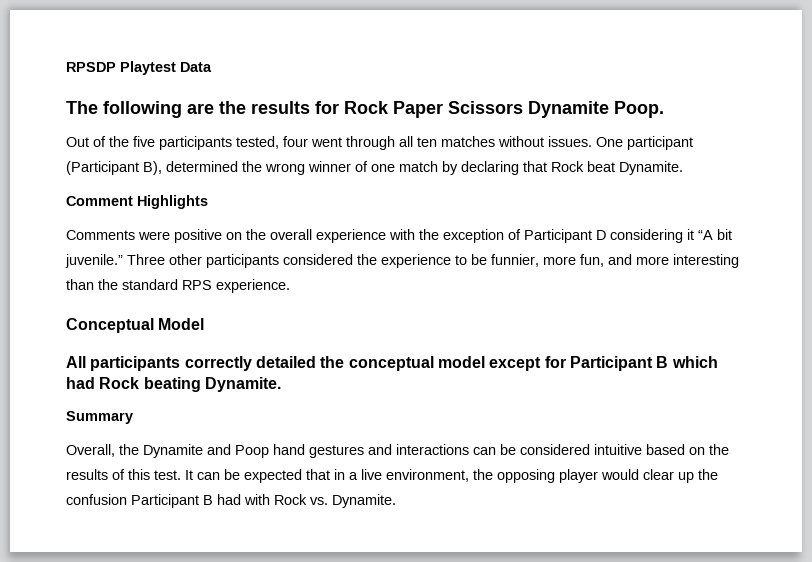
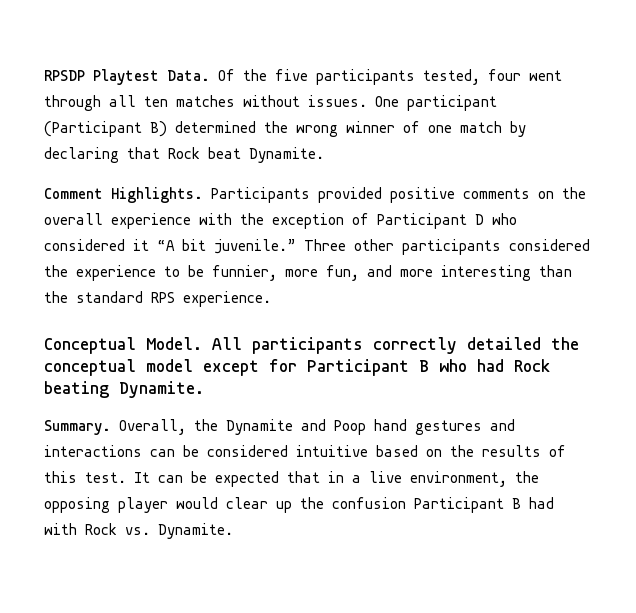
[180,62,212,72] [66,101,664,118] [66,136,106,147] Data // The following are the results for Rock Paper Scissors Dynamite Poop. // Out of -> [167,69,235,81] Data. Of
[143,161,162,175] B), -> [150,121,167,137] B)
[137,195,208,209] [66,229,222,243] Highlights // Comments were positive -> [111,187,530,203] Highlights. Participants provided positive comments
[610,229,683,243] considering -> [492,213,517,225] [44,239,125,251] who considered
[158,318,205,330] Model // -> [146,337,202,350] Model.
[671,356,718,368] which -> [439,359,467,372] who
[66,411,133,424] Summary // -> [44,420,111,435] Summary.

